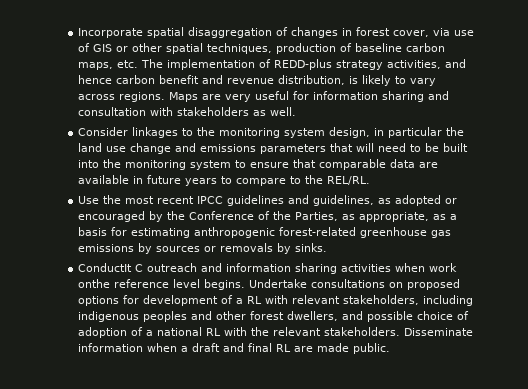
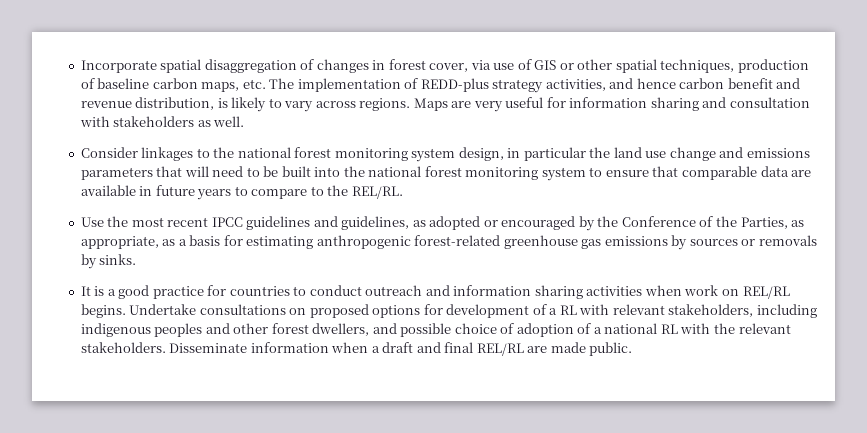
(216, 131) none -> [237,147,332,158] national forest
(122, 163) none -> [368,166,462,177] national forest
[78,263,144,272] ConductIt C -> [80,285,362,299] It is a good practice for countries to conduct
[78,279,201,288] onthe reference level -> [721,286,790,299] on REL/RL
[276,344,292,352] RL -> [476,343,524,356] REL/RL

